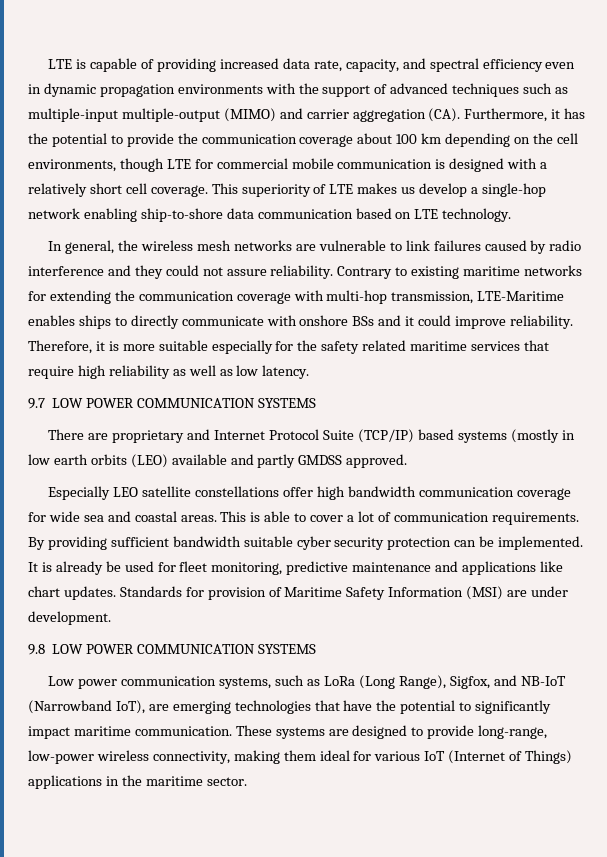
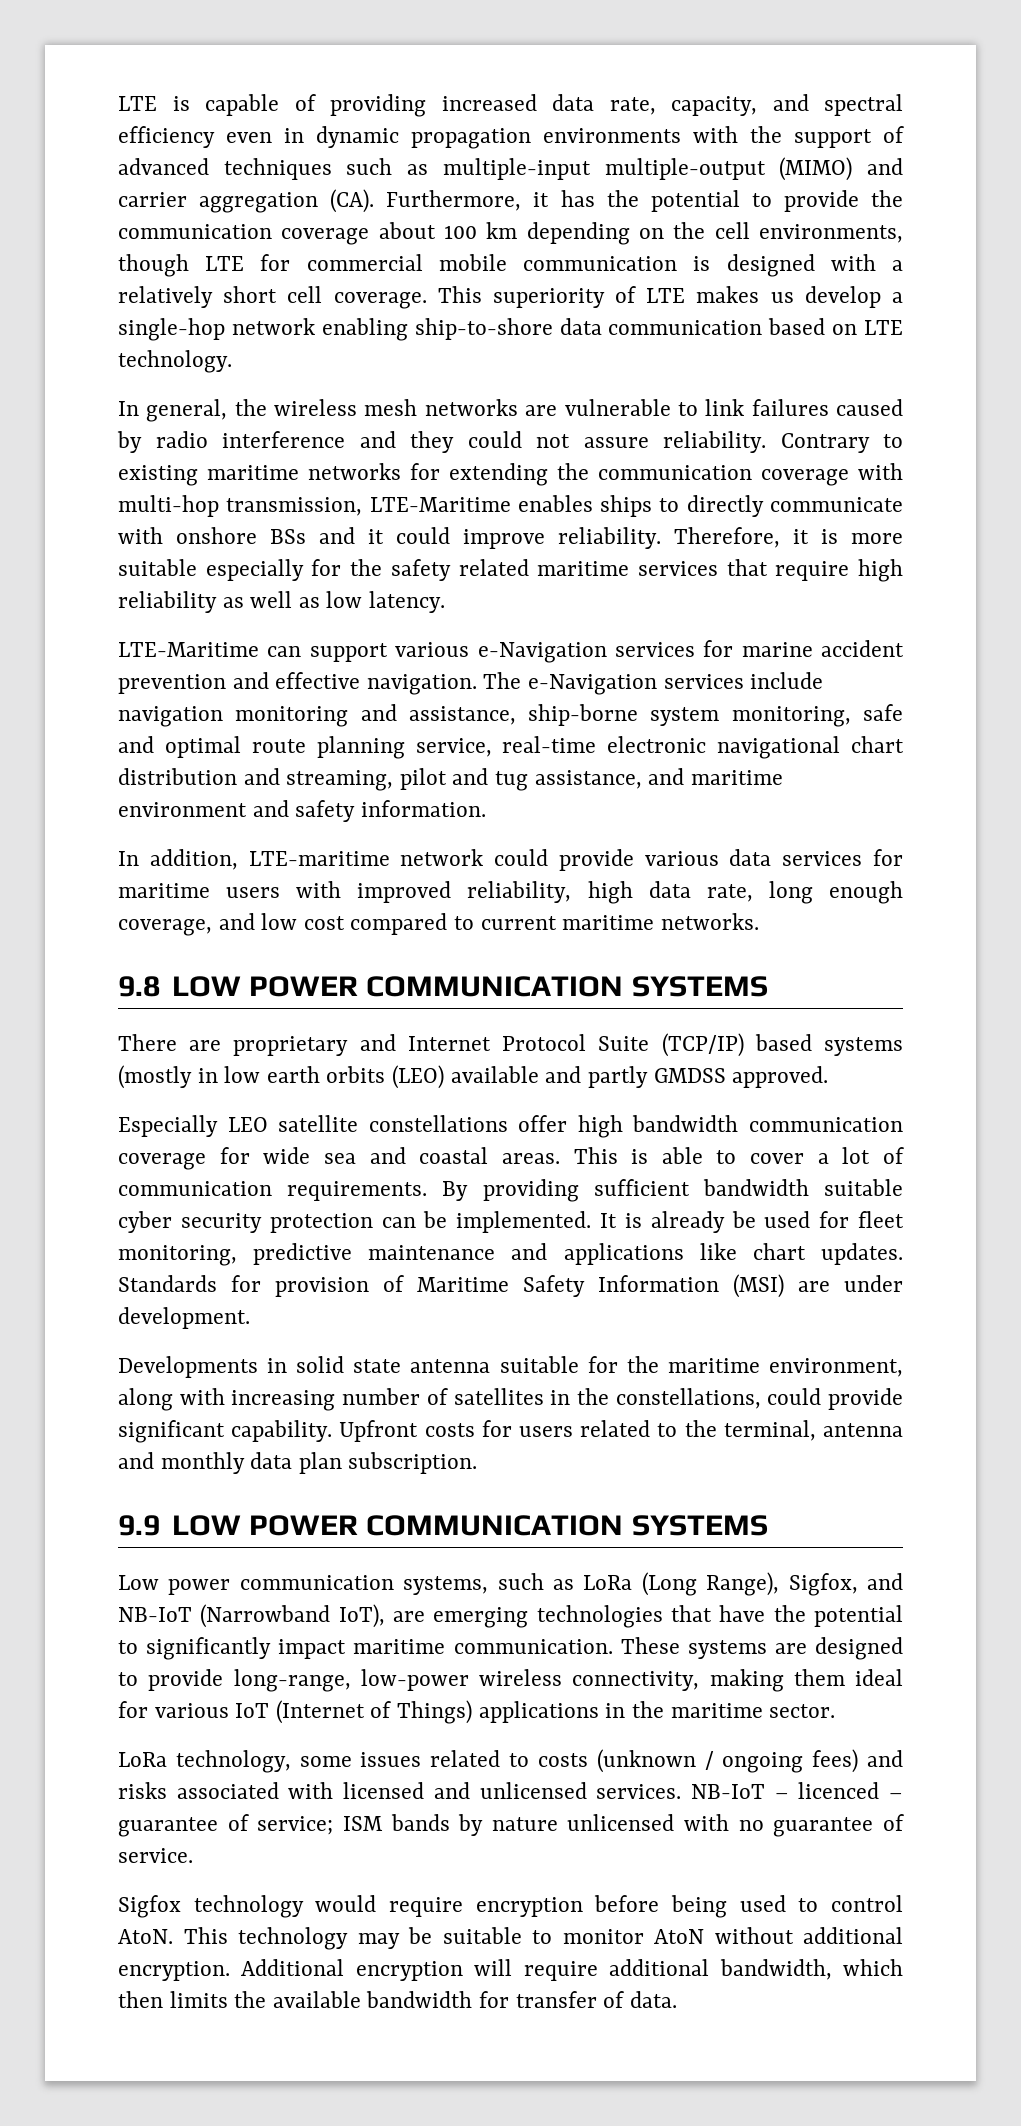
[28,398,45,409] 9.7 -> [118,640,904,663] [118,672,824,695] [118,704,904,727] [118,736,904,759] [118,768,783,791] [118,800,486,822] [118,849,904,871] [118,881,903,904] [118,913,759,936] [118,976,160,997] LTE-Maritime can support various e-Navigation services for marine accident prevention and effective navigation. The e-Navigation services include navigation monitoring and assistance, ship-borne system monitoring, safe and optimal route planning service, real-time electronic navigational chart distribution and streaming, pilot and tug assistance, and maritime environment and safety information. // In addition, LTE-maritime network could provide various data services for maritime users with improved reliability, high data rate, long enough coverage, and low cost compared to current maritime networks. // 9.8
[28,644,45,655] 9.8 -> [118,1356,903,1378] [118,1388,903,1411] [118,1420,904,1443] [118,1452,478,1474] [118,1515,160,1536] Developments in solid state antenna suitable for the maritime environment, along with increasing number of satellites in the constellations, could provide significant capability. Upfront costs for users related to the terminal, antenna and monthly data plan subscription. // 9.9
(247, 781) none -> [118,1749,904,1773] [118,1782,904,1799] [118,1814,904,1837] [118,1848,193,1863] [118,1895,903,1918] [118,1927,903,1950] [118,1959,904,1981] [118,1991,677,2008] // LoRa technology, some issues related to costs (unknown / ongoing fees) and risks associated with licensed and unlicensed services. NB-IoT – licenced – guarantee of service; ISM bands by nature unlicensed with no guarantee of service. // Sigfox technology would require encryption before being used to control AtoN. This technology may be suitable to monitor AtoN without additional encryption. Additional encryption will require additional bandwidth, which then limits the available bandwidth for transfer of data.

